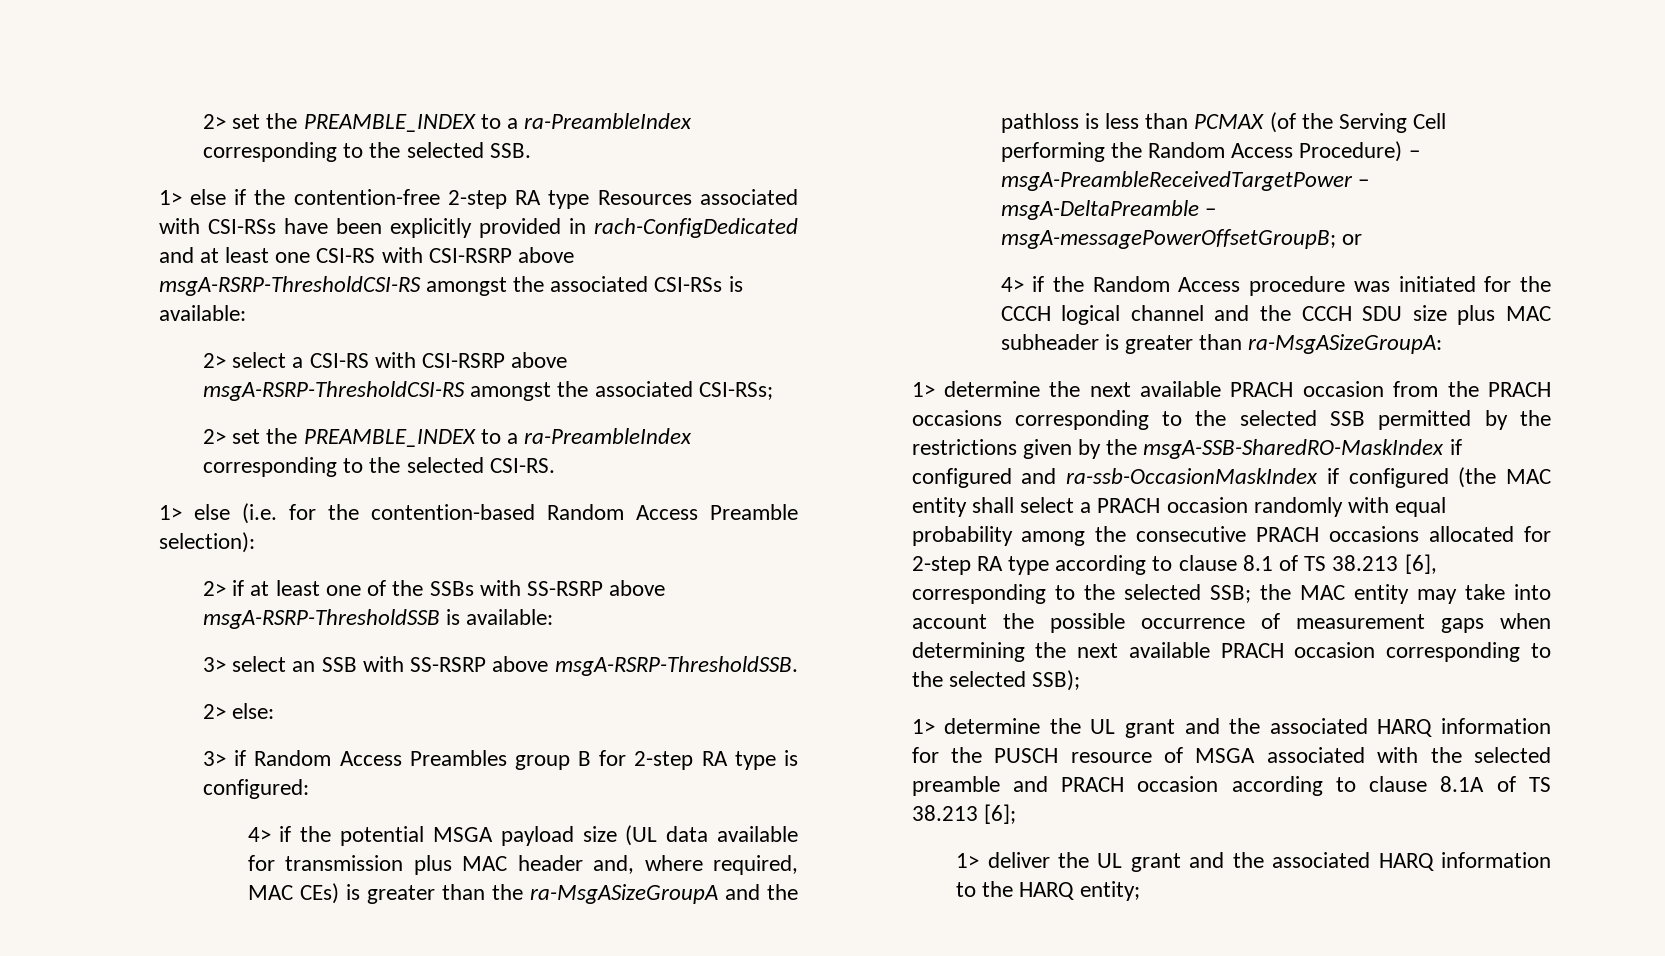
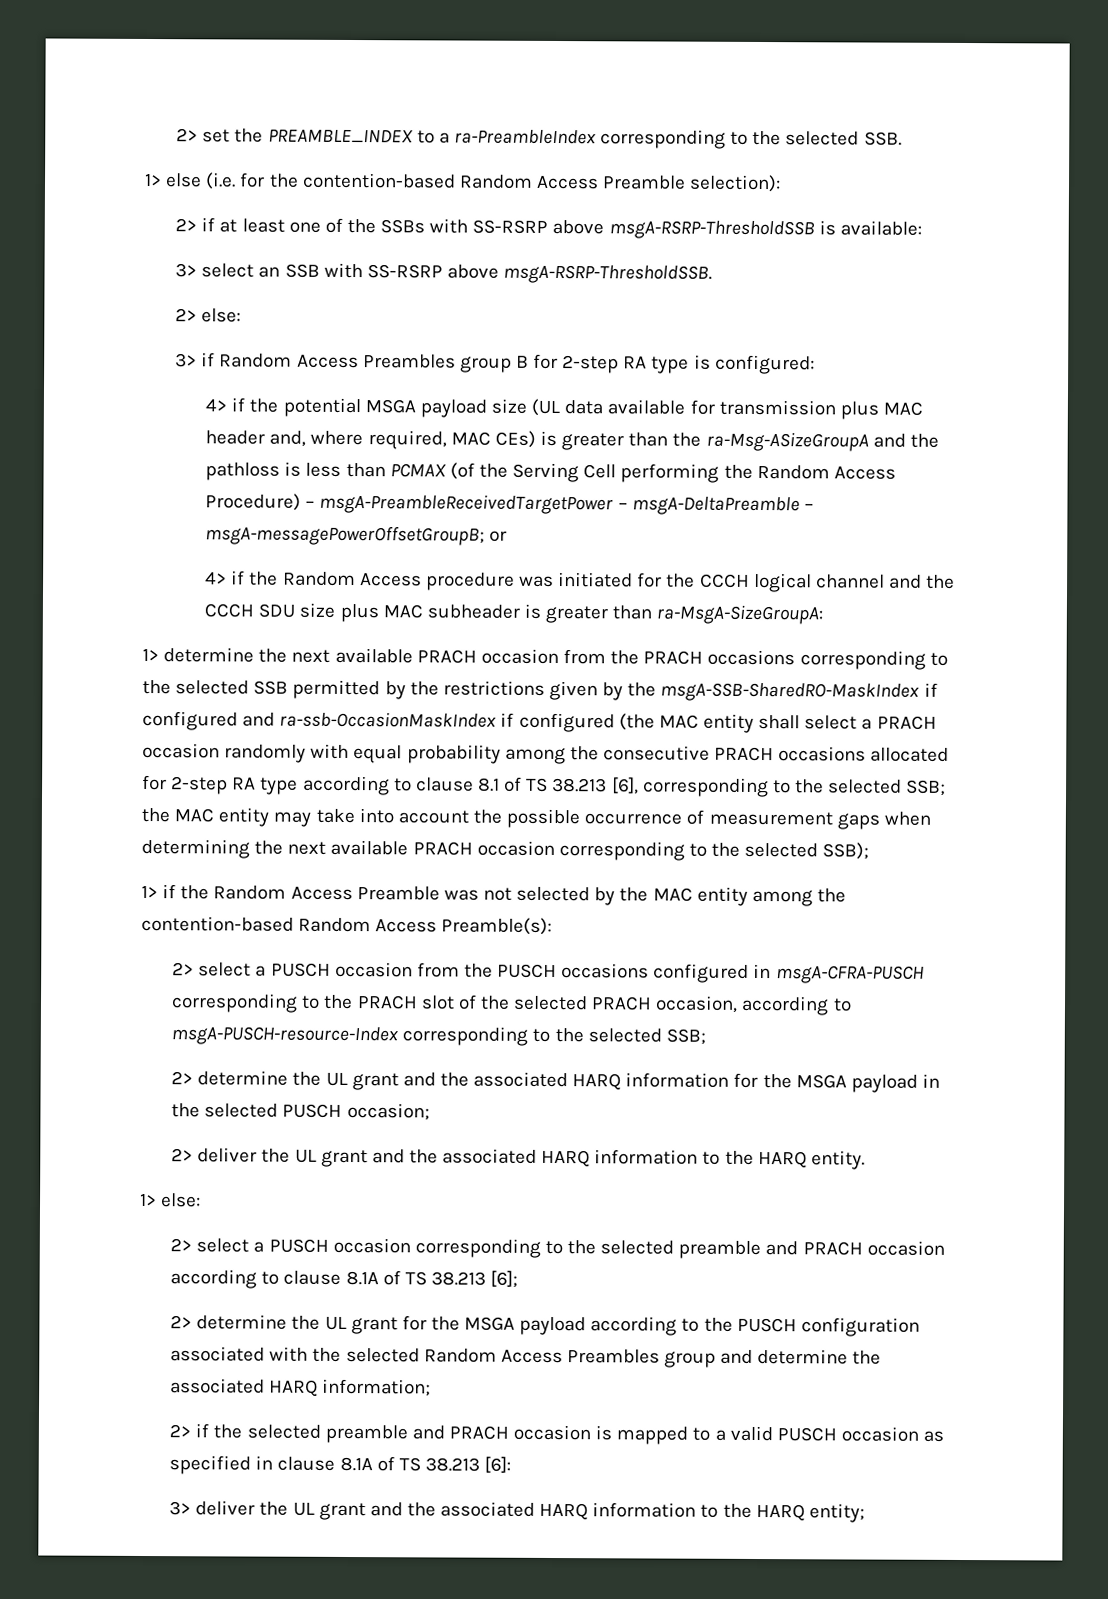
[158,189,798,209] [158,218,798,238] [158,247,574,263] [158,276,743,296] [158,305,246,321] [203,352,568,368] [203,381,773,401] [203,428,693,447] [203,457,555,477] // 1> else if the contention-free 2-step RA type Resources associated with CSI-RSs have been explicitly provided in rach-ConfigDedicated and at least one CSI-RS with CSI-RSRP above msgA-RSRP-ThresholdCSI-RS amongst the associated CSI-RSs is available: // 2> select a CSI-RS with CSI-RSRP above msgA-RSRP-ThresholdCSI-RS amongst the associated CSI-RSs; // 2> set the PREAMBLE_INDEX to a ra-PreambleIndex corresponding to the selected CSI-RS. -> (902, 138) none
[529,884,718,904] ra-MsgASizeGroupA -> [705,431,869,452] ra-Msg-ASizeGroupA
[1248,334,1443,354] ra-MsgASizeGroupA: -> [656,604,824,625] ra-MsgA-SizeGroupA:
(935, 726) none -> [162,884,846,907] [141,915,553,935] [172,961,924,984] [171,993,852,1016] [171,1026,706,1046] [171,1071,194,1085] if the Random Access Preamble was not selected by the MAC entity among the contention-based Random Access Preamble(s): // 2> select a PUSCH occasion from the PUSCH occasions configured in msgA-CFRA-PUSCH corresponding to the PRACH slot of the selected PRACH occasion, according to msgA-PUSCH-resource-Index corresponding to the selected SSB; // 2>
[994,747,1419,763] PUSCH resource of MSGA associated with -> [795,1073,940,1093] [171,1102,430,1121] [171,1147,865,1170] [140,1193,202,1208] [170,1237,563,1258] MSGA payload in the selected PUSCH occasion; // 2> deliver the UL grant and the associated HARQ information to the HARQ entity. // 1> else: // 2> select a PUSCH occasion corresponding to
[956,853,980,868] 1> -> [170,1314,920,1337] [170,1346,882,1368] [170,1378,432,1397] [169,1423,945,1445] [169,1455,512,1475] [169,1501,192,1516] 2> determine the UL grant for the MSGA payload according to the PUSCH configuration associated with the selected Random Access Preambles group and determine the associated HARQ information; // 2> if the selected preamble and PRACH occasion is mapped to a valid PUSCH occasion as specified in clause 8.1A of TS 38.213 [6]: // 3>

